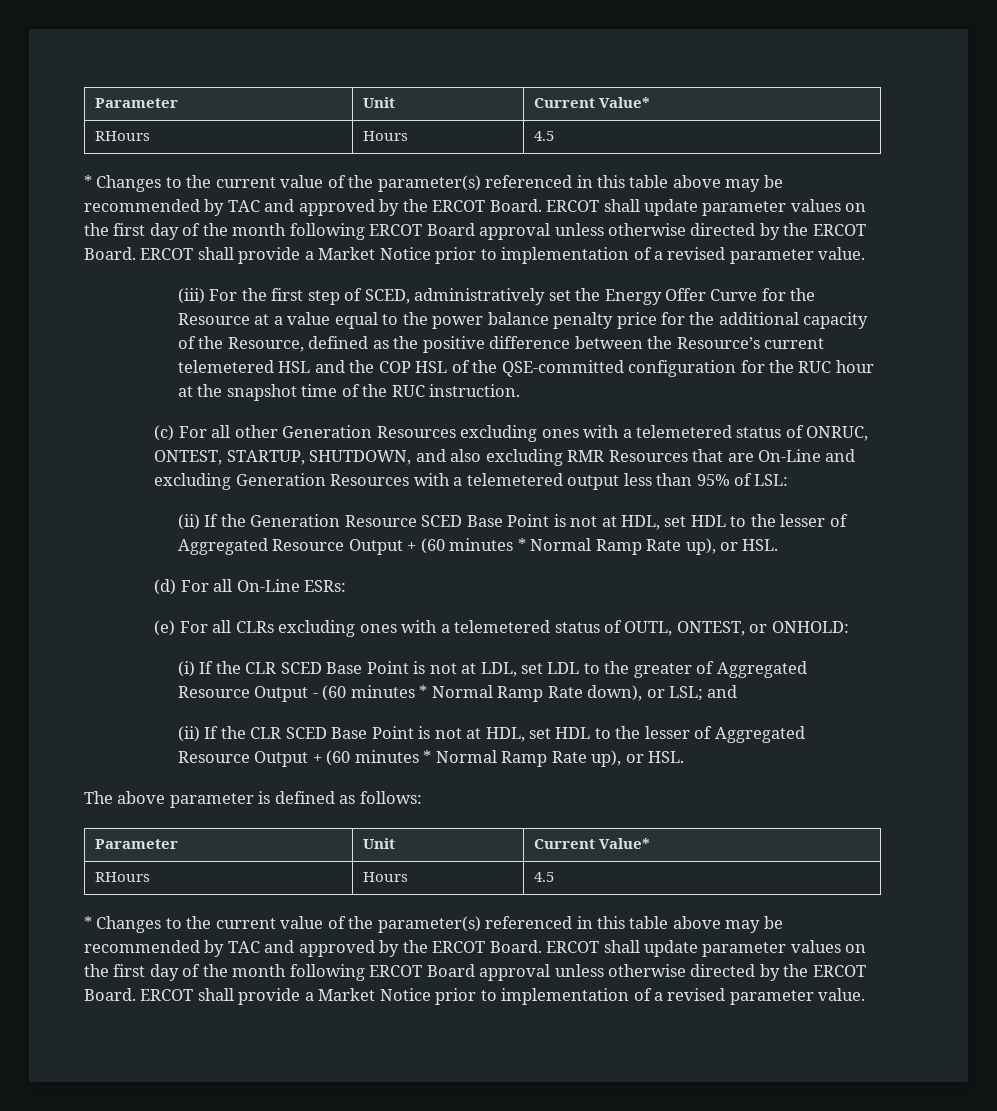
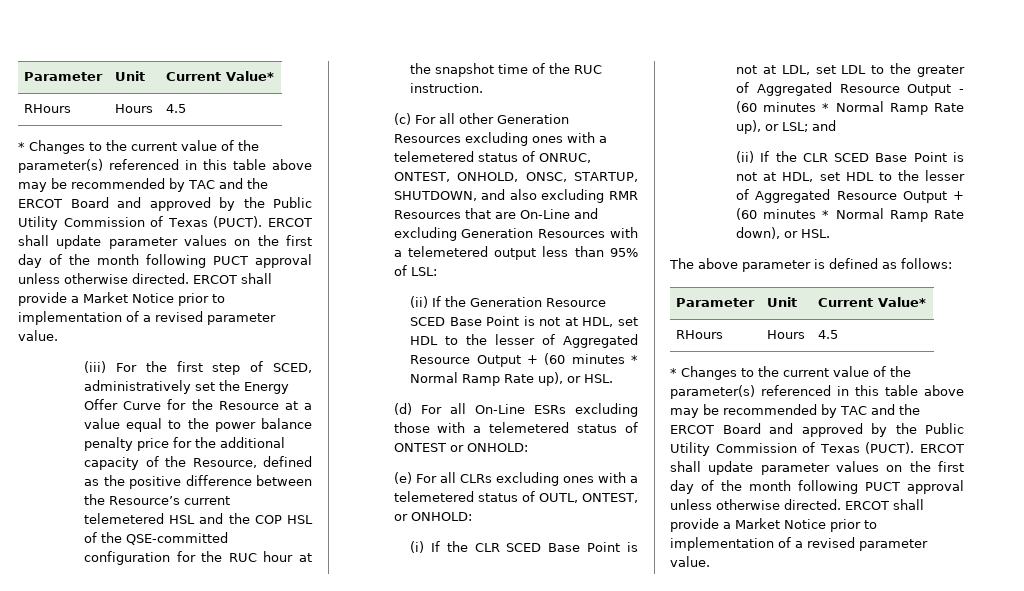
[298,199,542,216] approved by the ERCOT Board. -> [246,178,268,189] [18,197,312,211] [18,216,263,230] the ERCOT Board and approved by the Public Utility Commission of Texas (PUCT).
[369,223,866,240] [84,247,136,260] ERCOT Board approval unless otherwise directed by the ERCOT Board. -> [213,254,312,268] [18,273,189,284] PUCT approval unless otherwise directed.
(223, 457) none -> [457,172,567,182] ONHOLD, ONSC,
[304,580,347,592] ESRs: -> [533,403,638,417] [393,422,638,433] [393,443,528,452] ESRs excluding those with a telemetered status of ONTEST or ONHOLD:
[587,685,643,701] down), -> [736,120,762,134] up),
[591,750,622,767] up), -> [736,227,781,239] down),
[298,940,542,957] approved by the ERCOT Board. -> [898,404,920,415] [670,423,964,437] [670,442,915,456] the ERCOT Board and approved by the Public Utility Commission of Texas (PUCT).
[369,964,866,981] [84,988,136,1001] ERCOT Board approval unless otherwise directed by the ERCOT Board. -> [865,480,964,494] [670,499,841,510] PUCT approval unless otherwise directed.

